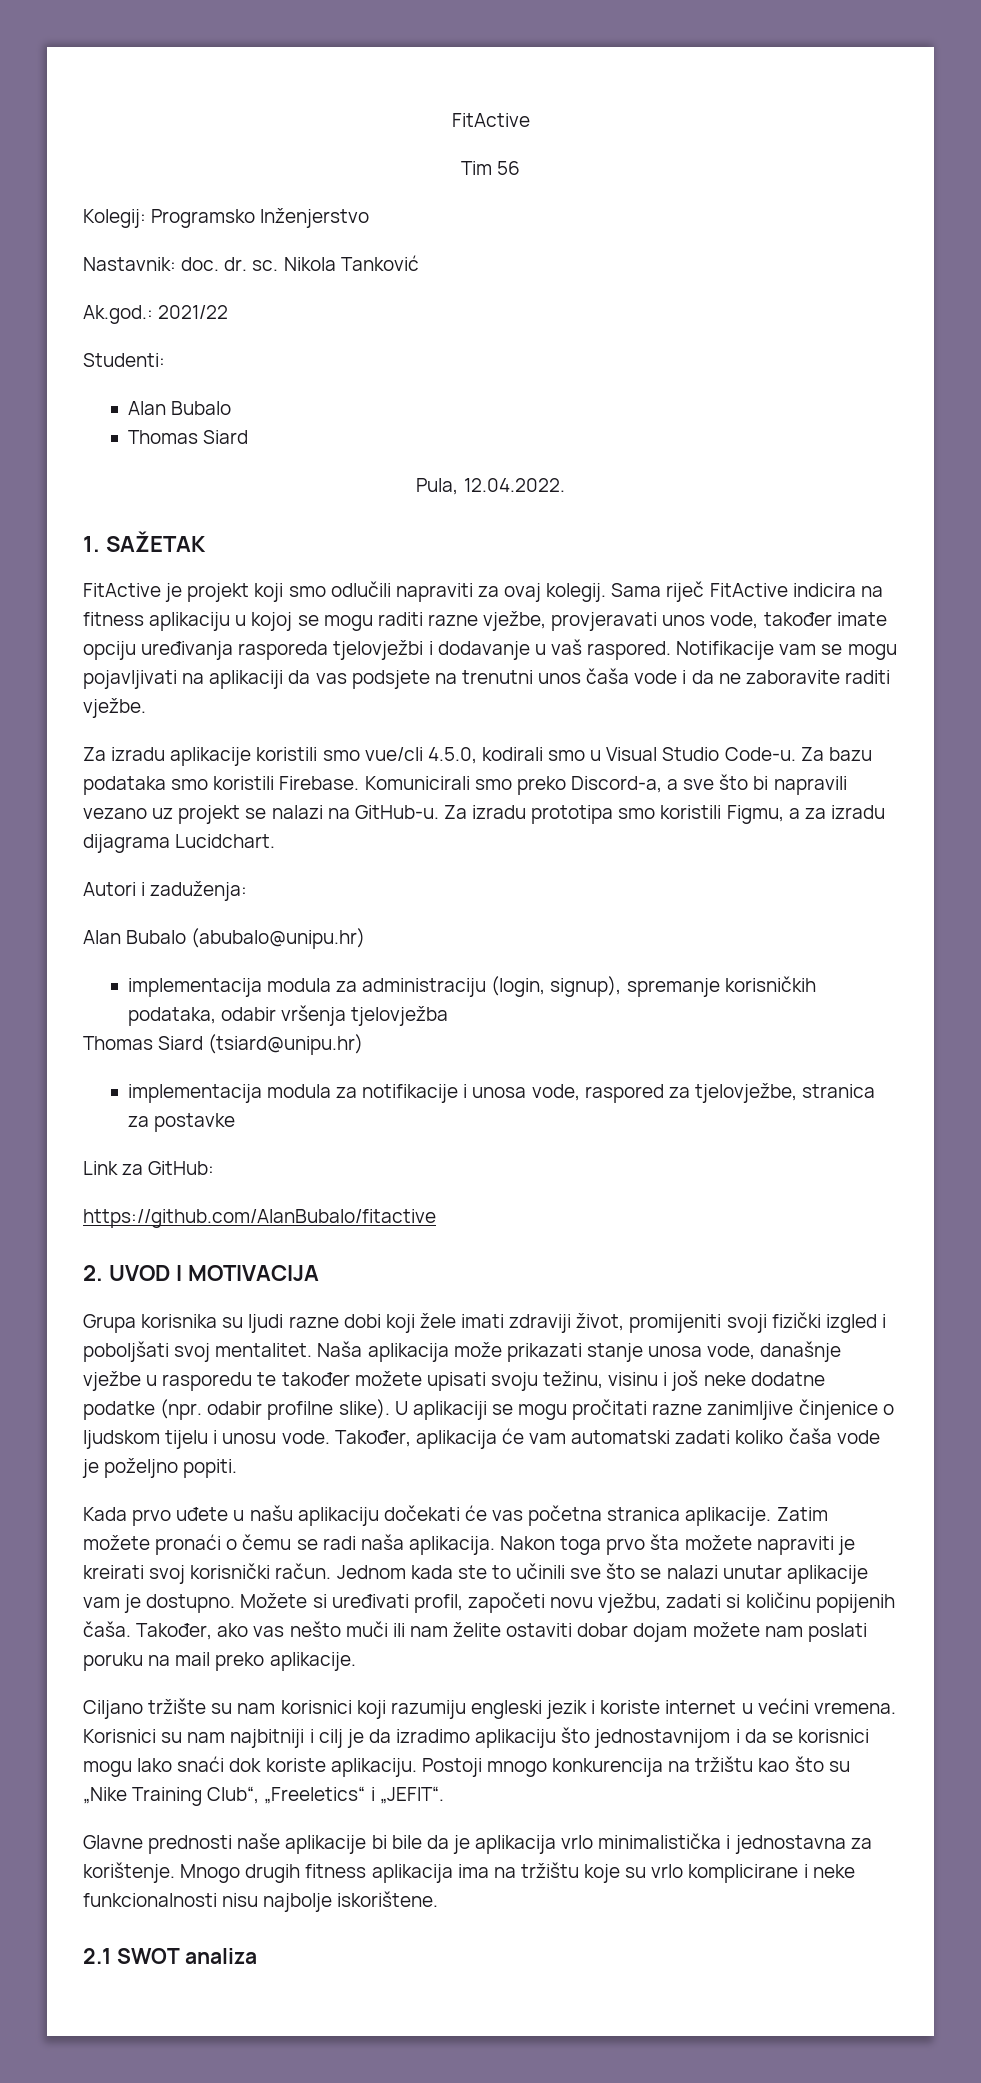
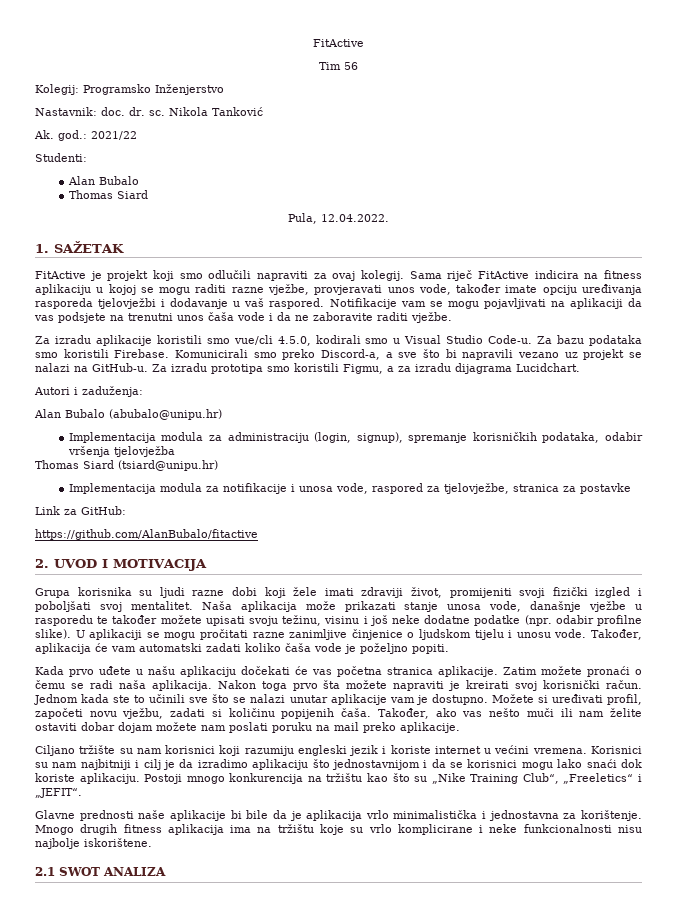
[83,305,153,324] Ak.god.: -> [34,130,87,141] Ak. god.:
[127,978,262,997] implementacija -> [68,432,156,443] Implementacija
[127,1084,262,1103] implementacija -> [68,483,156,494] Implementacija
[185,1948,258,1964] analiza -> [103,867,166,876] ANALIZA

